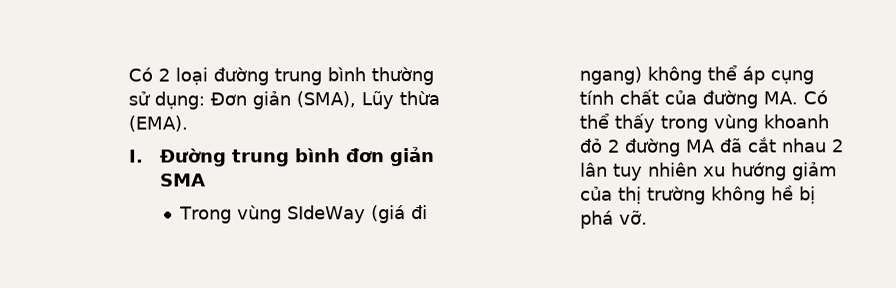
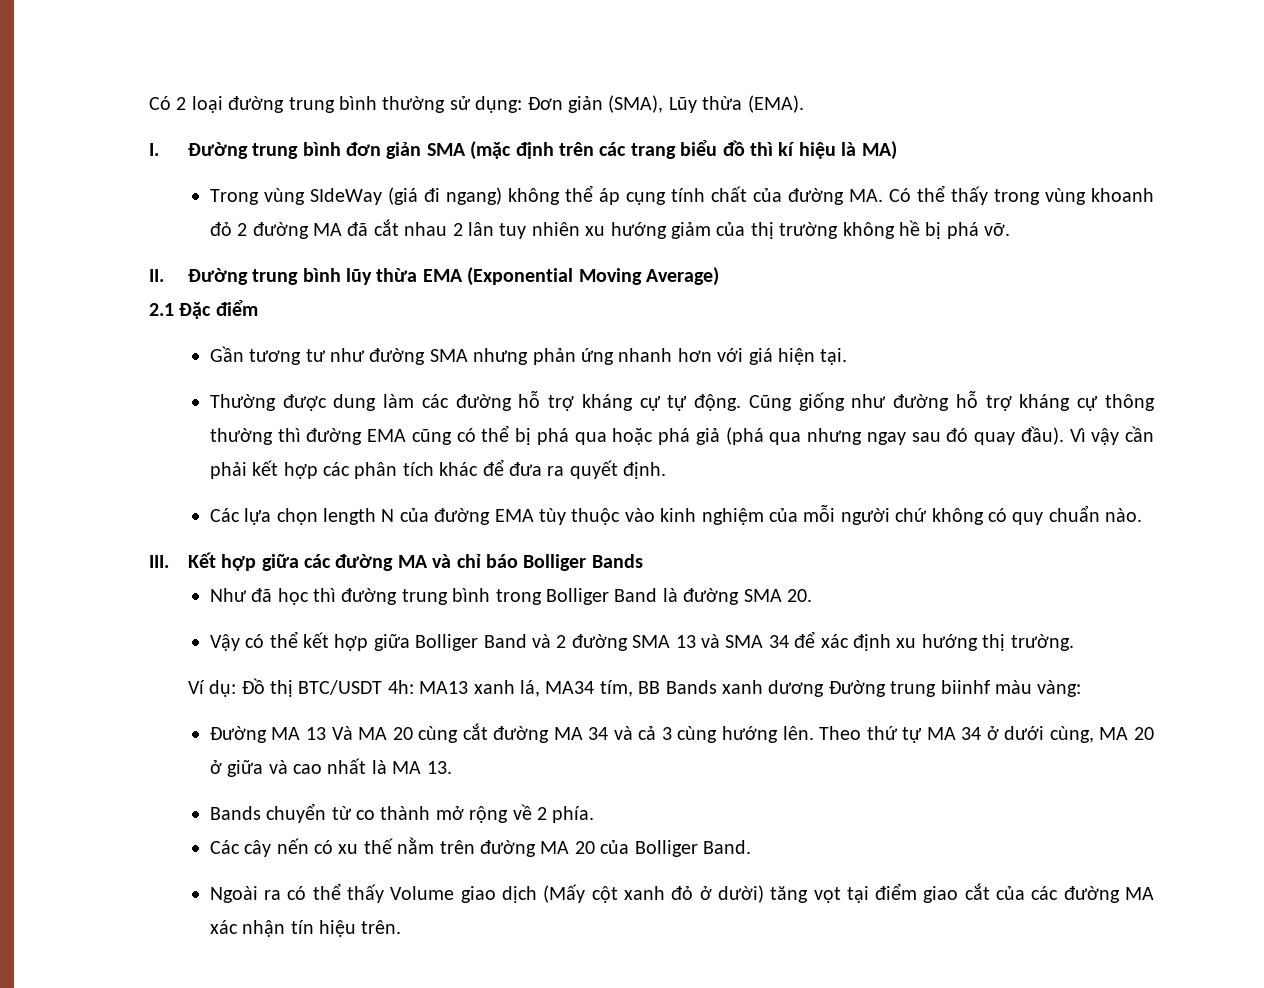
(207, 180) none -> [470,140,897,160] (mặc định trên các trang biểu đồ thì kí hiệu là MA)
(649, 217) none -> [148,267,720,286] [148,300,258,319] [209,346,848,365] [209,391,1155,411] [209,425,1154,445] [209,459,667,479] [209,505,1143,525] [148,552,643,571] [209,588,813,605] [209,631,1074,651] [187,678,1082,697] [209,723,1154,743] [209,758,452,777] [209,803,595,823] [209,837,752,857] [209,883,1154,903] [209,920,402,937] // II. Đường trung bình lũy thừa EMA (Exponential Moving Average) // 2.1 Đặc điểm // Gần tương tư như đường SMA nhưng phản ứng nhanh hơn với giá hiện tại. // Thường được dung làm các đường hỗ trợ kháng cự tự động. Cũng giống như đường hỗ trợ kháng cự thông thường thì đường EMA cũng có thể bị phá qua hoặc phá giả (phá qua nhưng ngay sau đó quay đầu). Vì vậy cần phải kết hợp các phân tích khác để đưa ra quyết định. // Các lựa chọn length N của đường EMA tùy thuộc vào kinh nghiệm của mỗi người chứ không có quy chuẩn nào. // III. Kết hợp giữa các đường MA và chỉ báo Bolliger Bands // Như đã học thì đường trung bình trong Bolliger Band là đường SMA 20. // Vậy có thể kết hợp giữa Bolliger Band và 2 đường SMA 13 và SMA 34 để xác định xu hướng thị trường. // Ví dụ: Đồ thị BTC/USDT 4h: MA13 xanh lá, MA34 tím, BB Bands xanh dương Đường trung biinhf màu vàng: // Đường MA 13 Và MA 20 cùng cắt đường MA 34 và cả 3 cùng hướng lên. Theo thứ tự MA 34 ở dưới cùng, MA 20 ở giữa và cao nhất là MA 13. // Bands chuyển từ co thành mở rộng về 2 phía. // Các cây nến có xu thế nằm trên đường MA 20 của Bolliger Band. // Ngoài ra có thể thấy Volume giao dịch (Mấy cột xanh đỏ ở dười) tăng vọt tại điểm giao cắt của các đường MA xác nhận tín hiệu trên.

